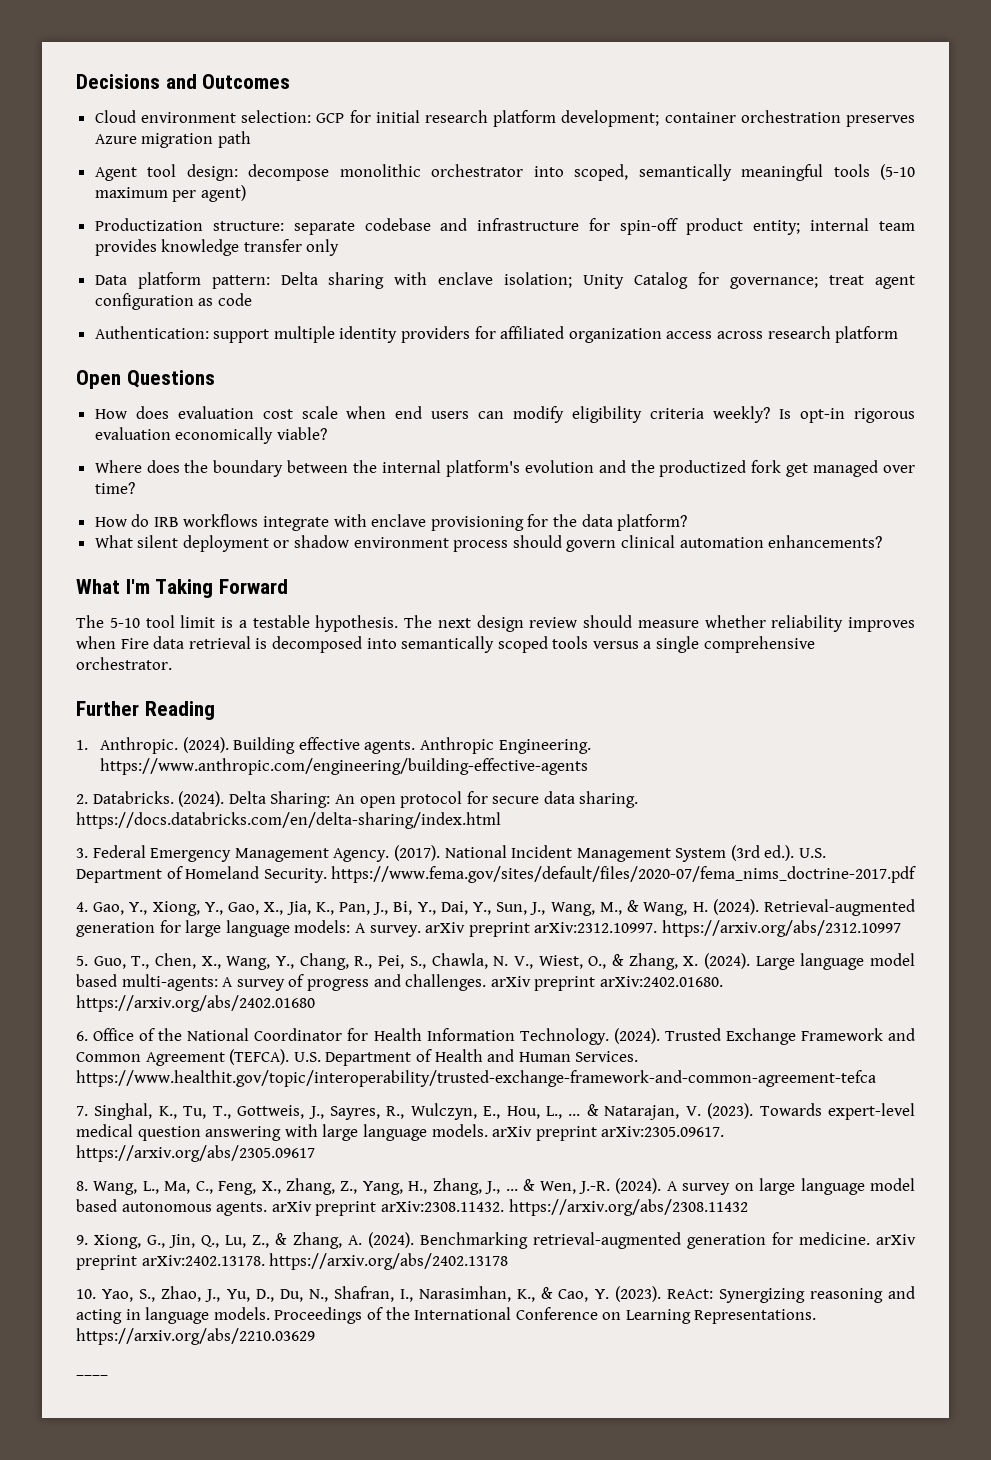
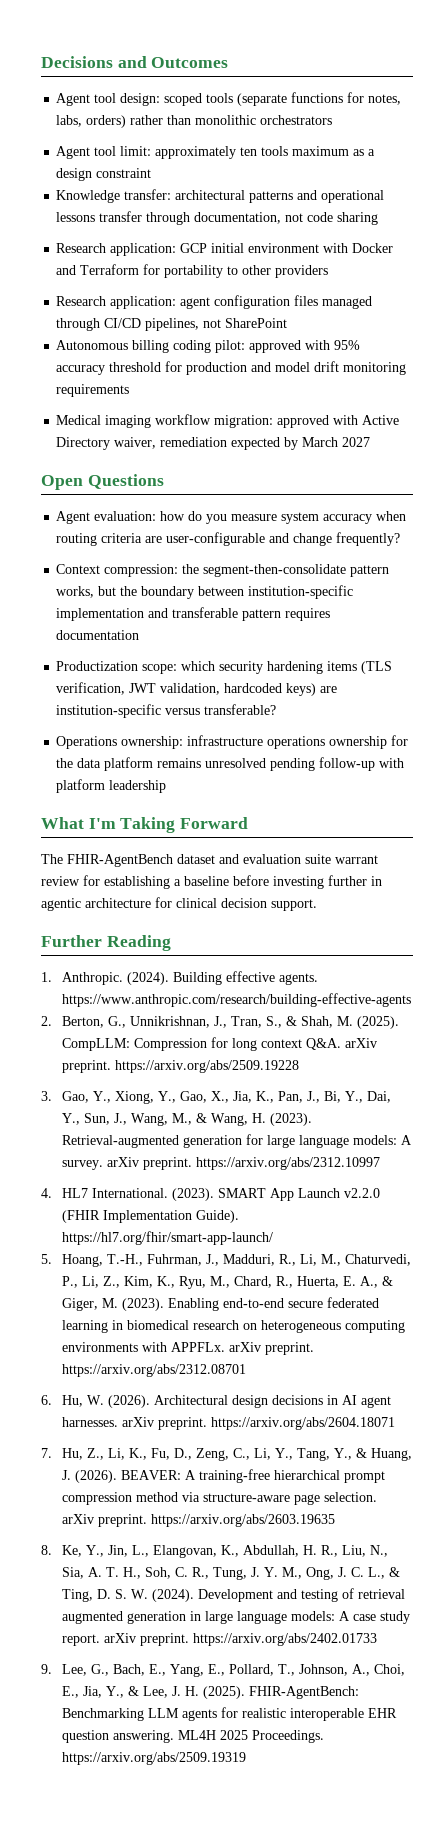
[94,110,915,127] [94,131,251,148] [94,164,916,181] [94,185,246,202] [94,218,915,235] [94,239,340,256] [94,272,915,289] [94,293,252,310] [94,326,899,343] [76,370,215,389] [94,406,916,423] [94,427,327,444] [94,460,915,477] [94,482,135,494] [94,514,688,531] [94,535,883,552] Cloud environment selection: GCP for initial research platform development; container orchestration preserves Azure migration path // Agent tool design: decompose monolithic orchestrator into scoped, semantically meaningful tools (5-10 maximum per agent) // Productization structure: separate codebase and infrastructure for spin-off product entity; internal team provides knowledge transfer only // Data platform pattern: Delta sharing with enclave isolation; Unity Catalog for governance; treat agent configuration as code // Authentication: support multiple identity providers for affiliated organization access across research platform // Open Questions // How does evaluation cost scale when end users can modify eligibility criteria weekly? Is opt-in rigorous evaluation economically viable? // Where does the boundary between the internal platform's evolution and the productized fork get managed over time? // How do IRB workflows integrate with enclave provisioning for the data platform? // What silent deployment or shadow environment process should govern clinical automation enhancements? -> [56,92,402,106] [56,115,333,128] [56,146,376,159] [56,168,152,181] [56,189,385,203] [56,211,379,225] [56,243,394,256] [56,264,329,278] [56,295,373,309] [56,318,288,331] [56,340,361,353] [56,361,407,375] [56,384,130,397] [56,414,400,428] [56,437,371,450] [41,474,164,490] [56,511,407,524] [56,532,401,546] [56,564,390,577] [56,585,354,599] [56,607,331,621] [56,630,140,640] [56,661,393,674] [56,682,338,696] [56,704,277,718] [56,735,409,749] [56,757,405,771] [56,779,167,793] Agent tool design: scoped tools (separate functions for notes, labs, orders) rather than monolithic orchestrators // Agent tool limit: approximately ten tools maximum as a design constraint // Knowledge transfer: architectural patterns and operational lessons transfer through documentation, not code sharing // Research application: GCP initial environment with Docker and Terraform for portability to other providers // Research application: agent configuration files managed through CI/CD pipelines, not SharePoint // Autonomous billing coding pilot: approved with 95% accuracy threshold for production and model drift monitoring requirements // Medical imaging workflow migration: approved with Active Directory waiver, remediation expected by March 2027 // Open Questions // Agent evaluation: how do you measure system accuracy when routing criteria are user-configurable and change frequently? // Context compression: the segment-then-consolidate pattern works, but the boundary between institution-specific implementation and transferable pattern requires documentation // Productization scope: which security hardening items (TLS verification, JWT validation, hardcoded keys) are institution-specific versus transferable? // Operations ownership: infrastructure operations ownership for the data platform remains unresolved pending follow-up with platform leadership
[109,615,915,632] [76,636,815,653] [76,657,172,670] 5-10 tool limit is a testable hypothesis. The next design review should measure whether reliability improves when Fire data retrieval is decomposed into semantically scoped tools versus a single comprehensive orchestrator. -> [67,854,378,867] [41,875,382,889] [41,897,317,911] FHIR-AgentBench dataset and evaluation suite warrant review for establishing a baseline before investing further in agentic architecture for clinical decision support.
[420,737,591,754] [100,758,589,775] [76,791,639,808] [76,812,501,829] [76,845,827,862] [76,866,917,883] [76,902,88,912] Anthropic Engineering. https://www.anthropic.com/engineering/building-effective-agents // 2. Databricks. (2024). Delta Sharing: An open protocol for secure data sharing. https://docs.databricks.com/en/delta-sharing/index.html // 3. Federal Emergency Management Agency. (2017). National Incident Management System (3rd ed.). U.S. Department of Homeland Security. https://www.fema.gov/sites/default/files/2020-07/fema_nims_doctrine-2017.pdf // 4. -> [62,993,412,1007] [41,1016,400,1029] [62,1037,378,1051] [62,1060,300,1073] [41,1091,52,1101] https://www.anthropic.com/research/building-effective-agents // 2. Berton, G., Unnikrishnan, J., Tran, S., & Shah, M. (2025). CompLLM: Compression for long context Q&A. arXiv preprint. https://arxiv.org/abs/2509.19228 // 3.
[712,899,759,915] (2024). -> [270,1113,313,1126] (2023).
[468,922,658,937] preprint arXiv:2312.10997. -> [143,1157,193,1170] preprint.
[76,953,915,970] [76,974,723,991] [76,995,315,1012] [76,1028,915,1045] [76,1049,639,1066] [76,1070,876,1087] [76,1103,916,1120] [76,1124,725,1141] [76,1145,315,1162] [76,1178,915,1195] [76,1199,748,1216] [76,1232,916,1249] [76,1253,509,1270] [76,1286,916,1303] [76,1307,817,1324] [76,1328,315,1345] [76,1374,108,1376] 5. Guo, T., Chen, X., Wang, Y., Chang, R., Pei, S., Chawla, N. V., Wiest, O., & Zhang, X. (2024). Large language model based multi-agents: A survey of progress and challenges. arXiv preprint arXiv:2402.01680. https://arxiv.org/abs/2402.01680 // 6. Office of the National Coordinator for Health Information Technology. (2024). Trusted Exchange Framework and Common Agreement (TEFCA). U.S. Department of Health and Human Services. https://www.healthit.gov/topic/interoperability/trusted-exchange-framework-and-common-agreement-tefca // 7. Singhal, K., Tu, T., Gottweis, J., Sayres, R., Wulczyn, E., Hou, L., ... & Natarajan, V. (2023). Towards expert-level medical question answering with large language models. arXiv preprint arXiv:2305.09617. https://arxiv.org/abs/2305.09617 // 8. Wang, L., Ma, C., Feng, X., Zhang, Z., Yang, H., Zhang, J., ... & Wen, J.-R. (2024). A survey on large language model based autonomous agents. arXiv preprint arXiv:2308.11432. https://arxiv.org/abs/2308.11432 // 9. Xiong, G., Jin, Q., Lu, Z., & Zhang, A. (2024). Benchmarking retrieval-augmented generation for medicine. arXiv preprint arXiv:2402.13178. https://arxiv.org/abs/2402.13178 // 10. Yao, S., Zhao, J., Yu, D., Du, N., Shafran, I., Narasimhan, K., & Cao, Y. (2023). ReAct: Synergizing reasoning and acting in language models. Proceedings of the International Conference on Learning Representations. https://arxiv.org/abs/2210.03629 // ____ -> [41,1188,381,1201] [62,1210,240,1223] [62,1231,274,1245] [41,1254,412,1267] [62,1276,394,1289] [62,1297,380,1311] [62,1320,406,1333] [62,1342,315,1355] [62,1364,247,1377] [41,1395,392,1408] [62,1417,396,1430] [41,1448,413,1461] [62,1469,386,1483] [62,1492,378,1505] [62,1514,336,1527] [41,1545,389,1558] [62,1567,401,1580] [62,1588,406,1602] [62,1611,411,1624] [62,1633,378,1646] [41,1664,406,1677] [62,1686,360,1699] [62,1707,398,1721] [62,1730,325,1743] [62,1752,247,1765] 4. HL7 International. (2023). SMART App Launch v2.2.0 (FHIR Implementation Guide). https://hl7.org/fhir/smart-app-launch/ // 5. Hoang, T.-H., Fuhrman, J., Madduri, R., Li, M., Chaturvedi, P., Li, Z., Kim, K., Ryu, M., Chard, R., Huerta, E. A., & Giger, M. (2023). Enabling end-to-end secure federated learning in biomedical research on heterogeneous computing environments with APPFLx. arXiv preprint. https://arxiv.org/abs/2312.08701 // 6. Hu, W. (2026). Architectural design decisions in AI agent harnesses. arXiv preprint. https://arxiv.org/abs/2604.18071 // 7. Hu, Z., Li, K., Fu, D., Zeng, C., Li, Y., Tang, Y., & Huang, J. (2026). BEAVER: A training-free hierarchical prompt compression method via structure-aware page selection. arXiv preprint. https://arxiv.org/abs/2603.19635 // 8. Ke, Y., Jin, L., Elangovan, K., Abdullah, H. R., Liu, N., Sia, A. T. H., Soh, C. R., Tung, J. Y. M., Ong, J. C. L., & Ting, D. S. W. (2024). Development and testing of retrieval augmented generation in large language models: A case study report. arXiv preprint. https://arxiv.org/abs/2402.01733 // 9. Lee, G., Bach, E., Yang, E., Pollard, T., Johnson, A., Choi, E., Jia, Y., & Lee, J. H. (2025). FHIR-AgentBench: Benchmarking LLM agents for realistic interoperable EHR question answering. ML4H 2025 Proceedings. https://arxiv.org/abs/2509.19319

